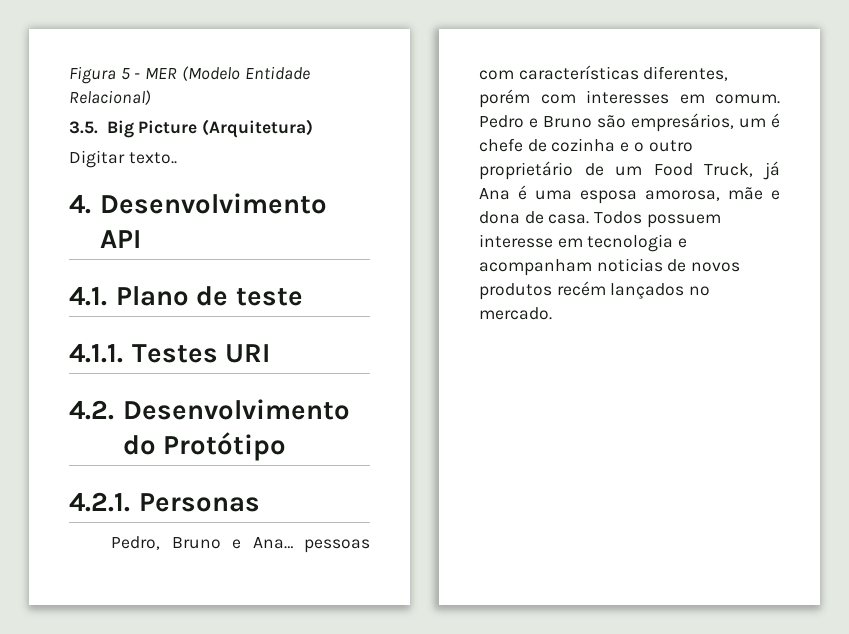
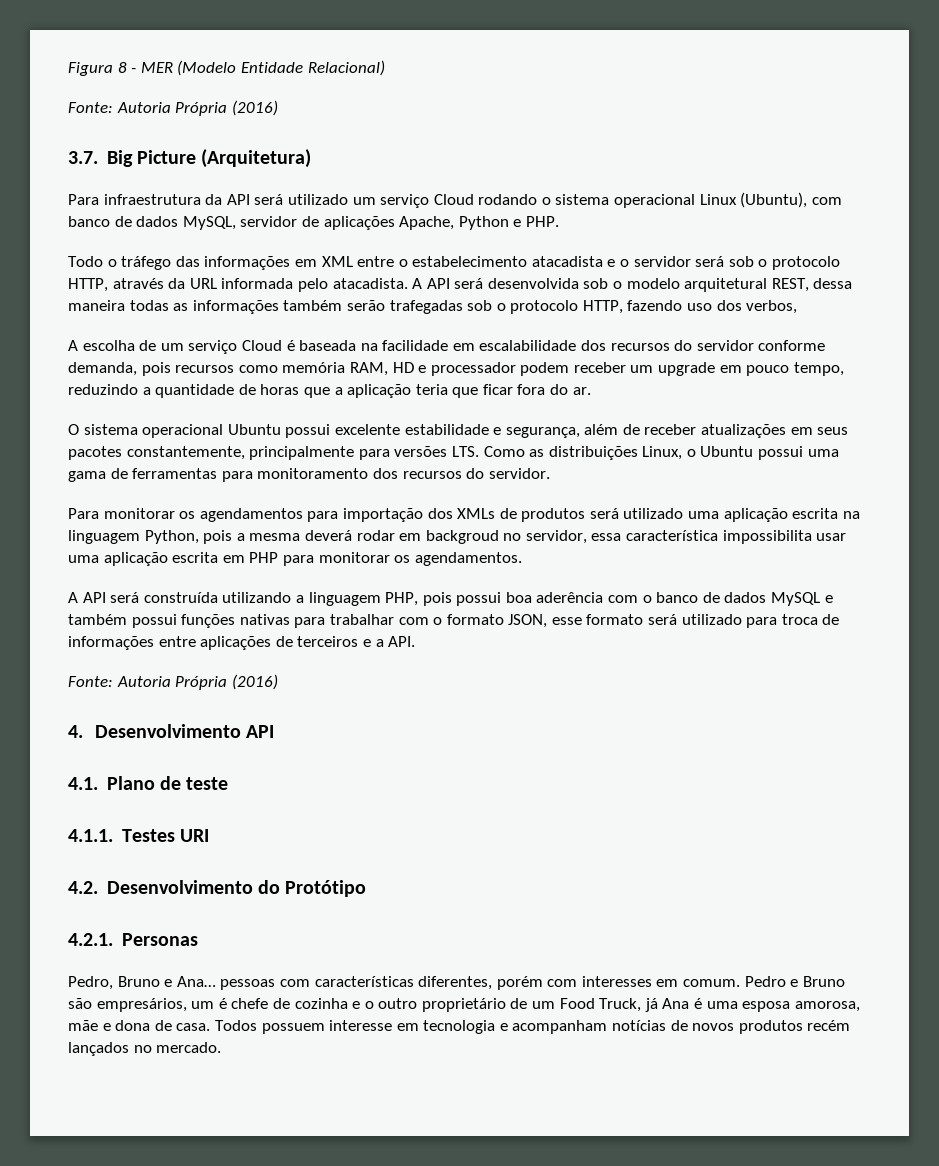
[120,68,130,80] 5 -> [117,62,127,73] 8
[69,119,314,138] [69,150,177,168] 3.5. Big Picture (Arquitetura) // Digitar texto.. -> [68,100,278,116] [68,149,312,168] [68,192,842,208] [68,216,559,230] [68,256,841,270] [68,278,853,292] [68,300,798,314] [68,340,826,354] [68,362,844,376] [68,384,591,398] [68,424,849,438] [68,446,839,460] [68,468,550,482] [68,508,860,522] [68,530,847,544] [68,552,522,566] [68,592,833,606] [68,614,840,628] [68,636,416,650] [68,674,278,690] Fonte: Autoria Própria (2016) // 3.7. Big Picture (Arquitetura) // Para infraestrutura da API será utilizado um serviço Cloud rodando o sistema operacional Linux (Ubuntu), com banco de dados MySQL, servidor de aplicações Apache, Python e PHP. // Todo o tráfego das informações em XML entre o estabelecimento atacadista e o servidor será sob o protocolo HTTP, através da URL informada pelo atacadista. A API será desenvolvida sob o modelo arquitetural REST, dessa maneira todas as informações também serão trafegadas sob o protocolo HTTP, fazendo uso dos verbos, // A escolha de um serviço Cloud é baseada na facilidade em escalabilidade dos recursos do servidor conforme demanda, pois recursos como memória RAM, HD e processador podem receber um upgrade em pouco tempo, reduzindo a quantidade de horas que a aplicação teria que ficar fora do ar. // O sistema operacional Ubuntu possui excelente estabilidade e segurança, além de receber atualizações em seus pacotes constantemente, principalmente para versões LTS. Como as distribuições Linux, o Ubuntu possui uma gama de ferramentas para monitoramento dos recursos do servidor. // Para monitorar os agendamentos para importação dos XMLs de produtos será utilizado uma aplicação escrita na linguagem Python, pois a mesma deverá rodar em backgroud no servidor, essa característica impossibilita usar uma aplicação escrita em PHP para monitorar os agendamentos. // A API será construída utilizando a linguagem PHP, pois possui boa aderência com o banco de dados MySQL e também possui funções nativas para trabalhar com o formato JSON, esse formato será utilizado para troca de informações entre aplicações de terceiros e a API. // Fonte: Autoria Própria (2016)
[596,258,663,272] noticias -> [612,1020,667,1031] notícias

